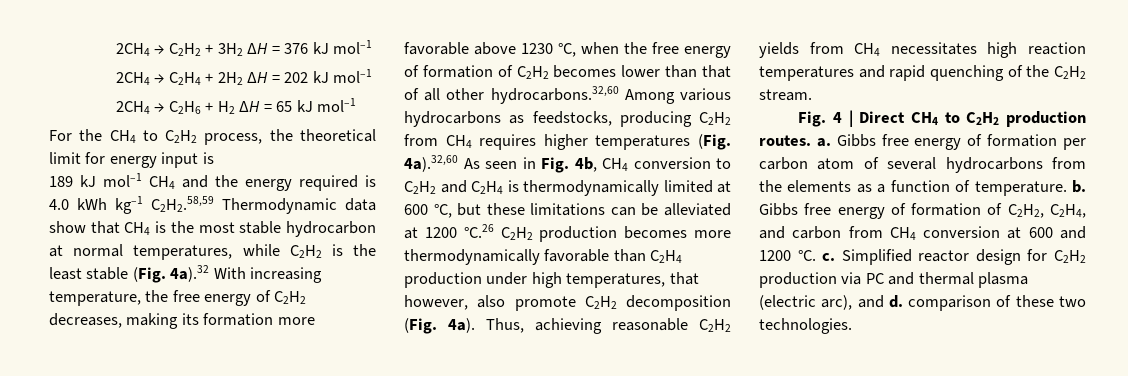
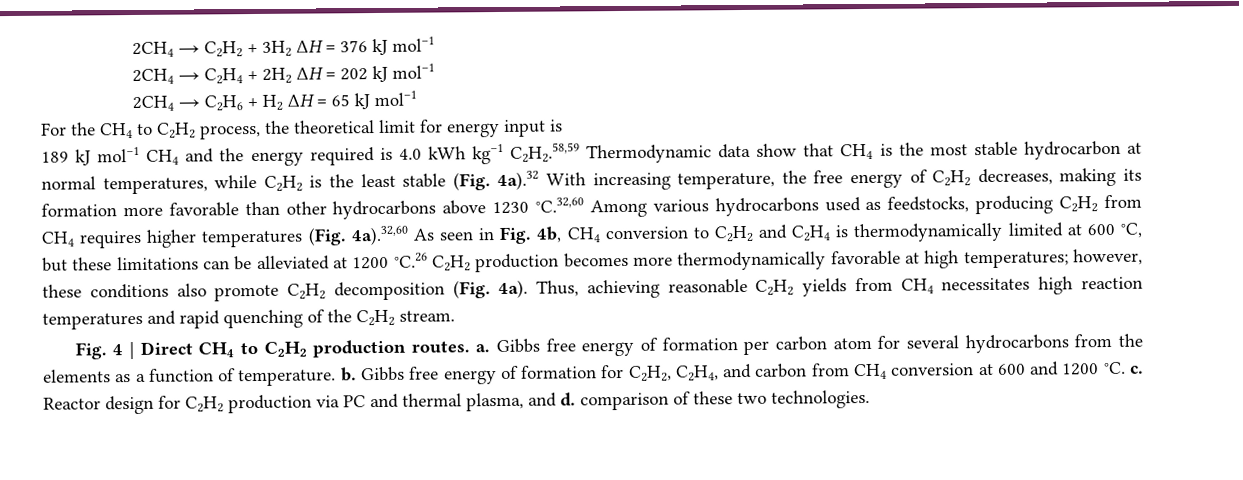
[474,42,731,58] [404,65,731,79] [404,86,619,104] above 1230 °C, when the free energy of formation of C2H2 becomes lower than that of all other hydrocarbons.32,60 -> [244,197,585,220] than other hydrocarbons above 1230 °C.32,60
(501, 119) none -> [824,197,861,212] used
[613,249,683,263] [404,272,699,288] [404,295,468,310] than C2H4 production under high temperatures, that however, -> [905,248,1144,269] [42,283,169,299] at high temperatures; however, these conditions
[863,157,879,169] of -> [877,335,901,349] for
[987,203,1003,215] of -> [601,364,625,379] for
[841,249,970,265] Simplified reactor -> [43,397,101,410] Reactor
[978,272,1029,288] [759,295,853,310] plasma (electric arc), -> [466,392,524,412] plasma,

